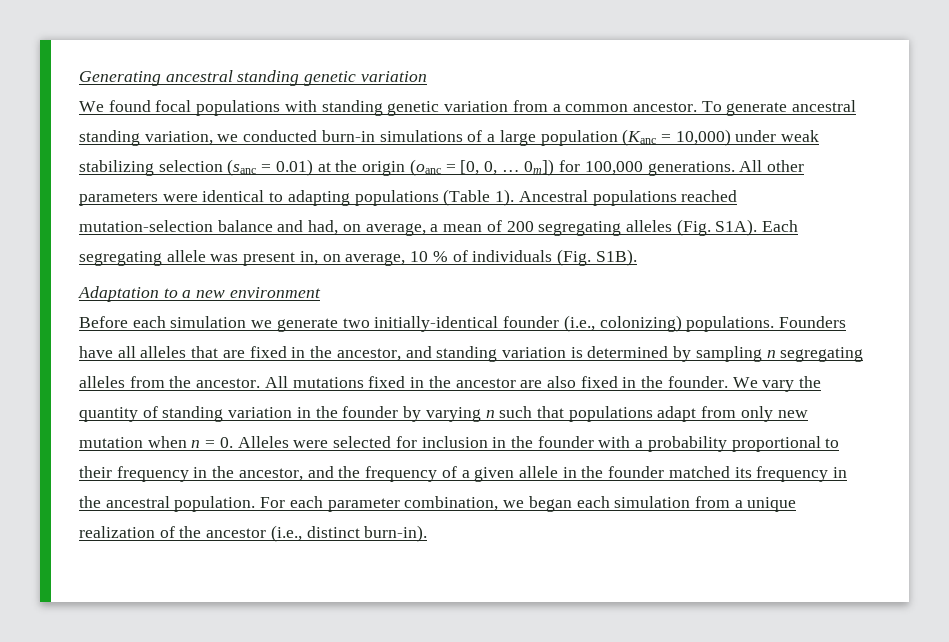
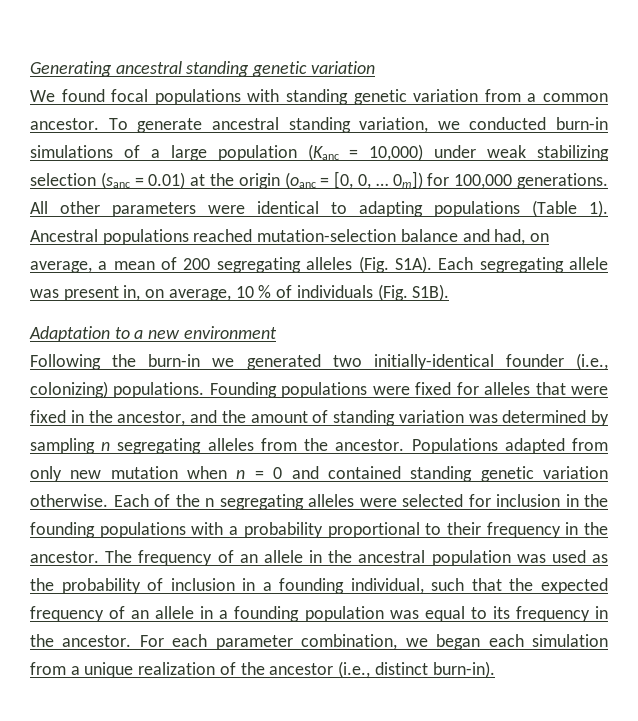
[79,316,338,332] Before each simulation we generate -> [30,354,321,370] Following the burn-in we generated
[778,316,846,328] [79,346,136,358] Founders have all -> [209,382,479,398] Founding populations were fixed for
[222,350,245,358] are -> [571,386,609,395] were
[436,346,583,362] standing variation is -> [221,410,498,426] the amount of standing variation was
[264,376,822,392] [79,406,697,422] All mutations fixed in the ancestor are also fixed in the founder. We vary the quantity of standing variation in the founder by varying n such that populations adapt -> [411,438,565,454] Populations adapted
[219,436,289,448] 0. Alleles -> [273,466,608,482] [30,494,354,510] 0 and contained standing genetic variation otherwise. Each of the n segregating alleles
[537,436,594,448] founder -> [30,522,186,538] founding populations
[238,466,730,482] ancestor, and the frequency of a given allele in the founder matched -> [30,550,608,566] [30,578,608,594] [30,606,487,622] ancestor. The frequency of an allele in the ancestral population was used as the probability of inclusion in a founding individual, such that the expected frequency of an allele in a founding population was equal to
[105,496,256,512] ancestral population. -> [62,635,132,647] ancestor.

